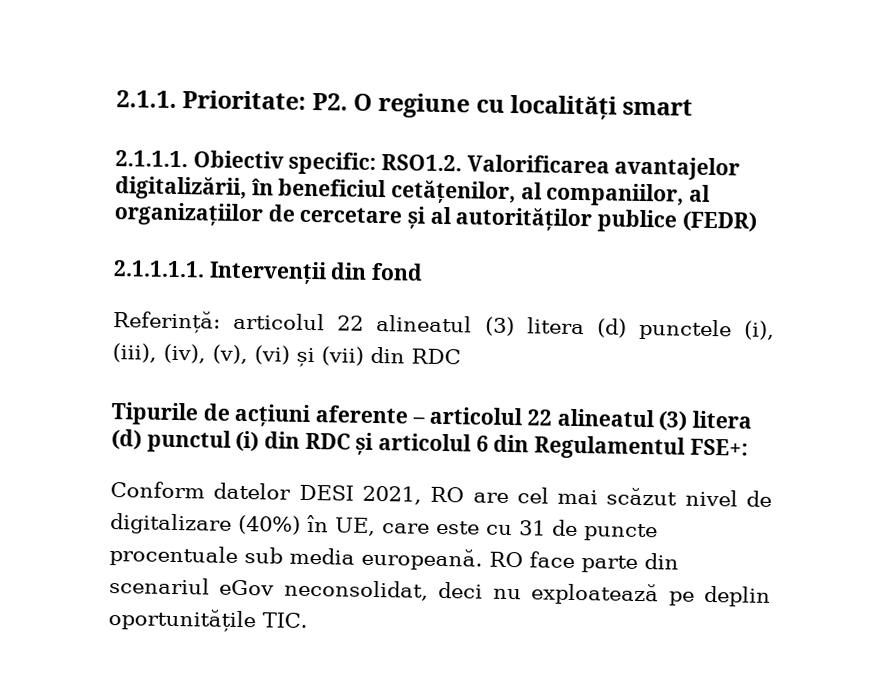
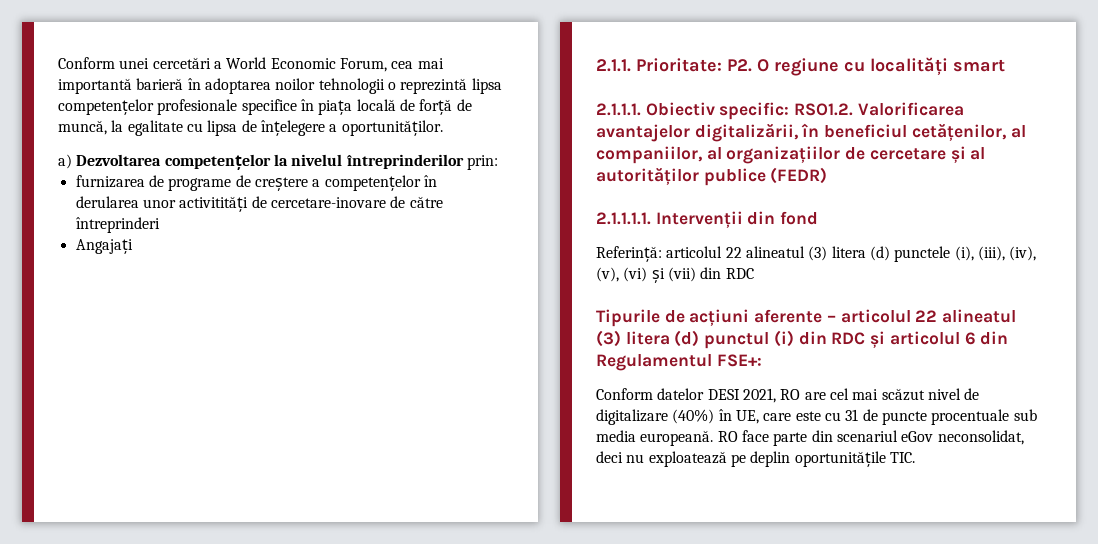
(116, 99) none -> [58,57,444,72] [58,78,502,94] [58,99,472,115] [58,120,443,136] [58,154,498,170] [75,175,437,191] [75,196,443,212] [75,217,160,233] [75,239,133,254] Conform unei cercetări a World Economic Forum, cea mai importantă barieră în adoptarea noilor tehnologii o reprezintă lipsa competențelor profesionale specifice în piața locală de forță de muncă, la egalitate cu lipsa de înțelegere a oportunităților. // a) Dezvoltarea competențelor la nivelul întreprinderilor prin: // furnizarea de programe de creștere a competențelor în derularea unor activitități de cercetare-inovare de către întreprinderi // Angajați //

